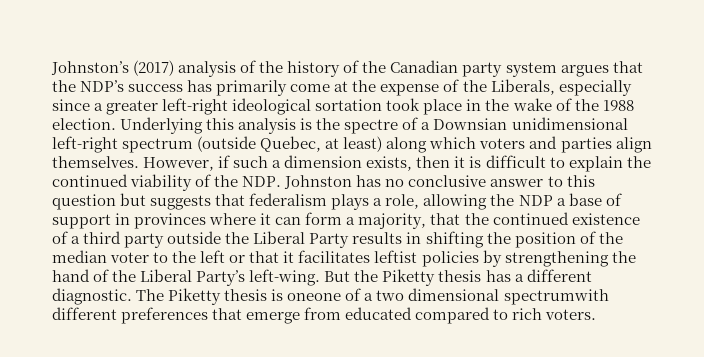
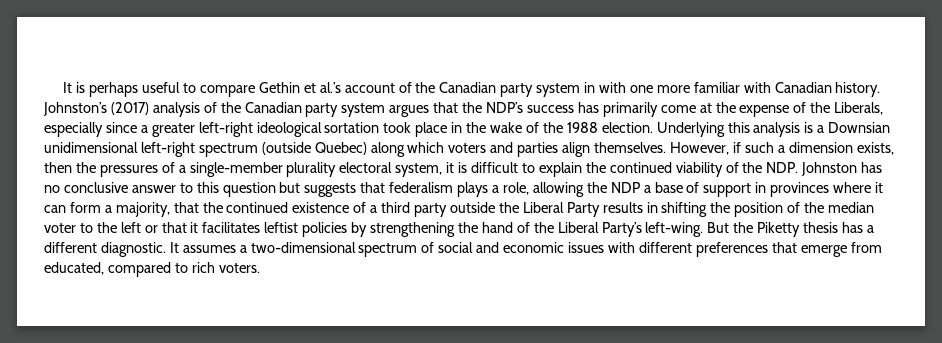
(51, 68) none -> [63,82,881,97] It is perhaps useful to compare Gethin et al.’s account of the Canadian party system in with one more familiar with Canadian history.
[287,60,387,77] history of the -> (241, 107) none
[316,117,419,134] the spectre of -> (814, 127) none
[260,136,383,152] Quebec, at least) -> [314,142,367,155] Quebec)
(451, 162) none -> [75,162,443,177] the pressures of a single-member plurality electoral system,
[136,288,609,305] The Piketty thesis is oneone of a two dimensional spectrumwith -> [169,242,635,257] It assumes a two-dimensional spectrum of social and economic issues with
[345,307,413,320] educated -> [44,262,104,275] educated,

